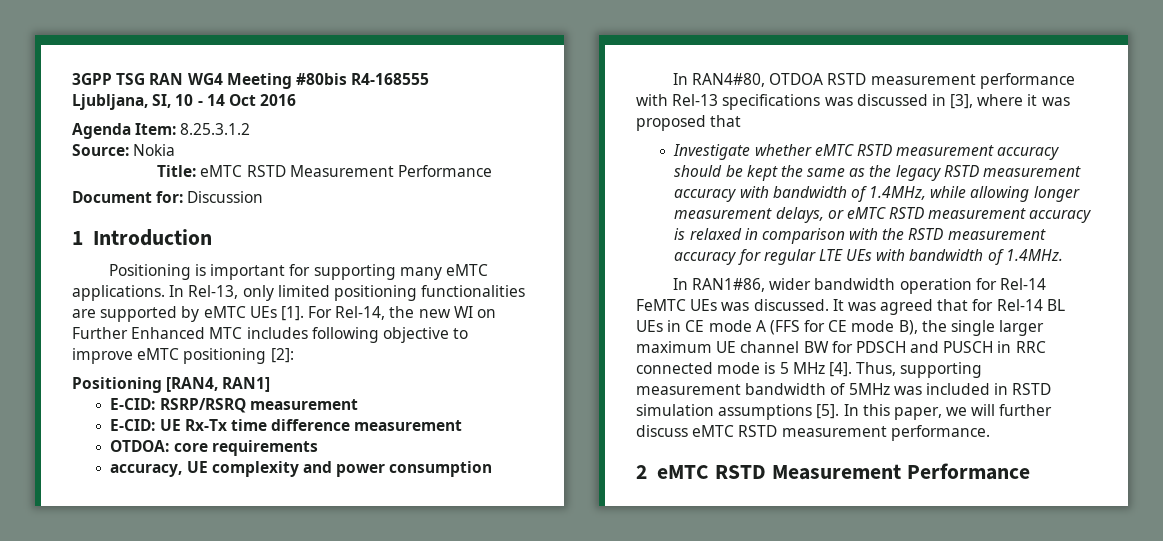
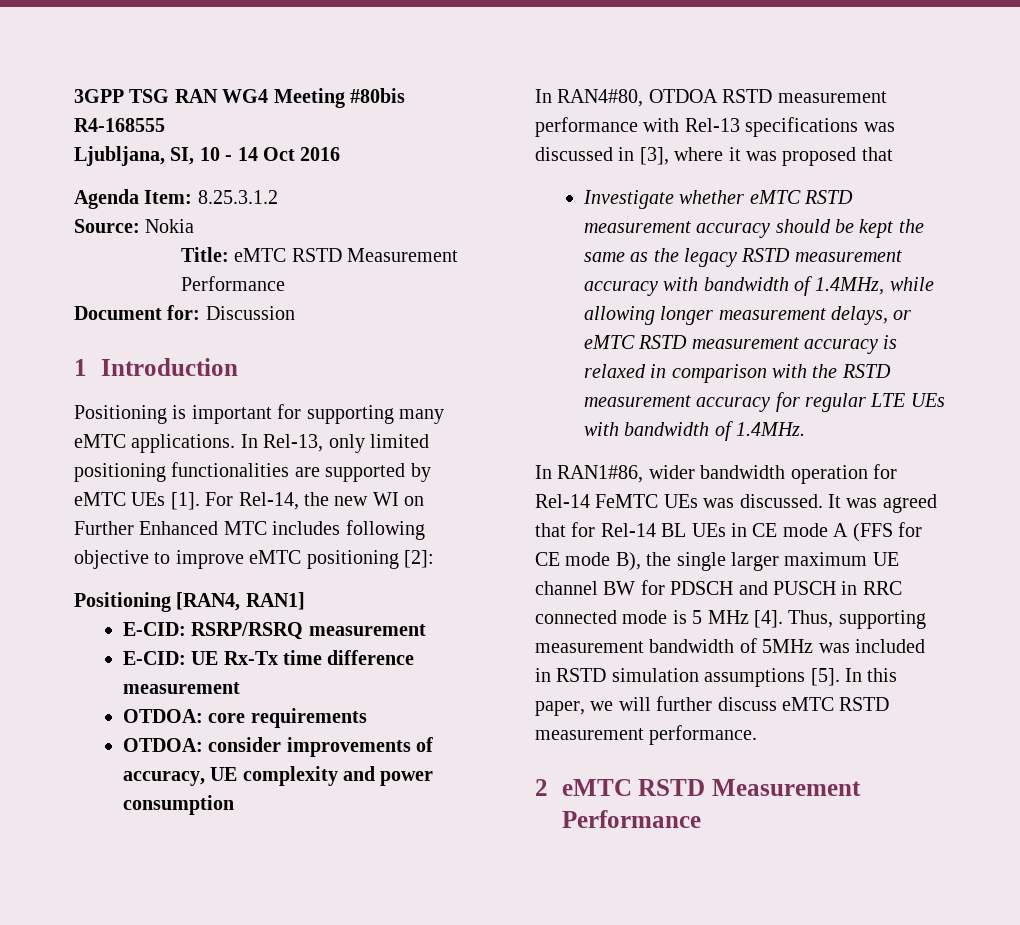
(318, 448) none -> [122,737,433,757] OTDOA: consider improvements of

